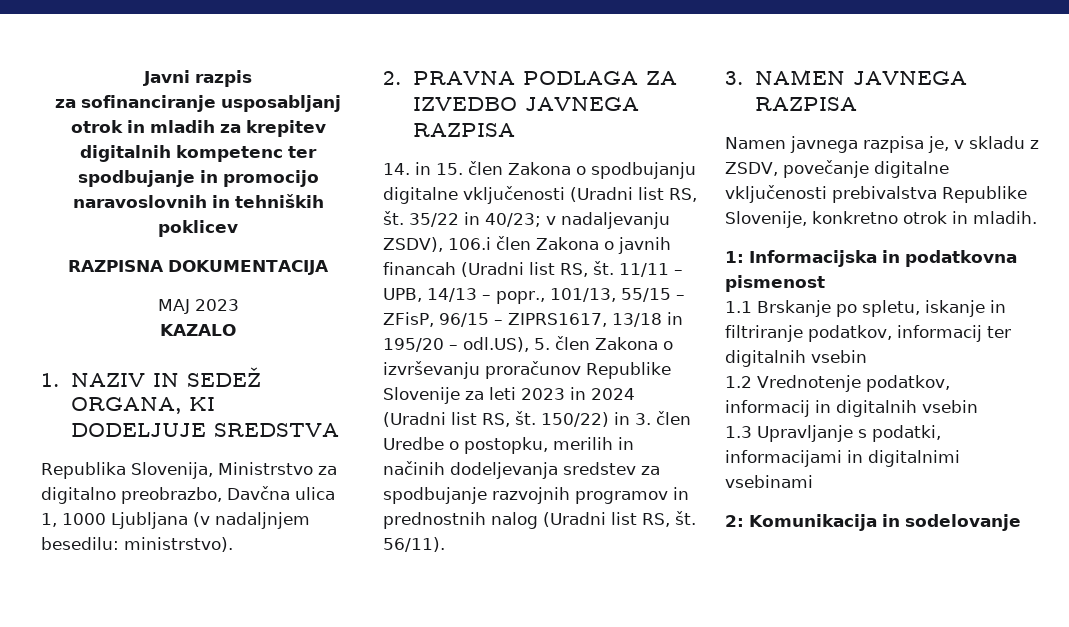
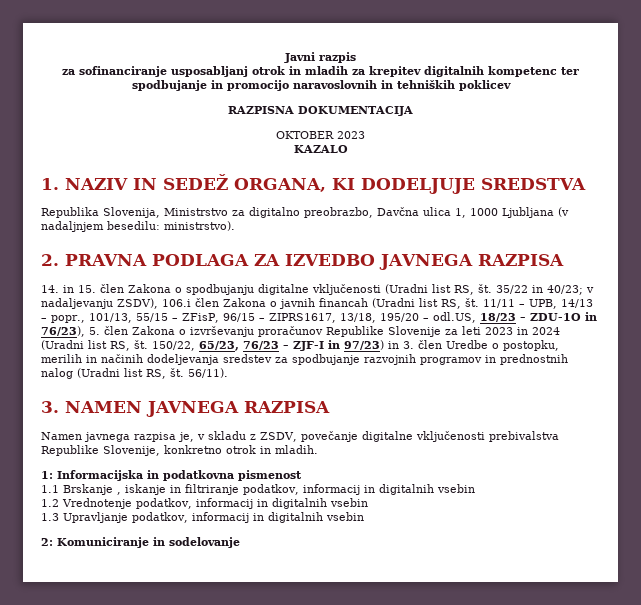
[157,299,190,314] MAJ -> [276,131,334,139] OKTOBER
[611,312,683,327] [383,337,529,352] 13/18 in 195/20 – odl.US), -> [339,312,597,323] [41,326,85,337] 13/18, 195/20 – odl.US, 18/23 – ZDU-1O in 76/23),
[541,412,609,427] 150/22) -> [152,340,384,351] 150/22, 65/23, 76/23 – ZJF-I in 97/23)
[836,300,920,317] po spletu, -> [117,492,121,495] ,
[987,326,1011,338] ter -> [363,485,375,493] in
[858,425,941,442] [725,450,960,467] [725,475,813,488] s podatki, informacijami in digitalnimi vsebinami -> [132,512,364,523] podatkov, informacij in digitalnih vsebin
[749,514,877,531] Komunikacija -> [57,537,149,548] Komuniciranje

